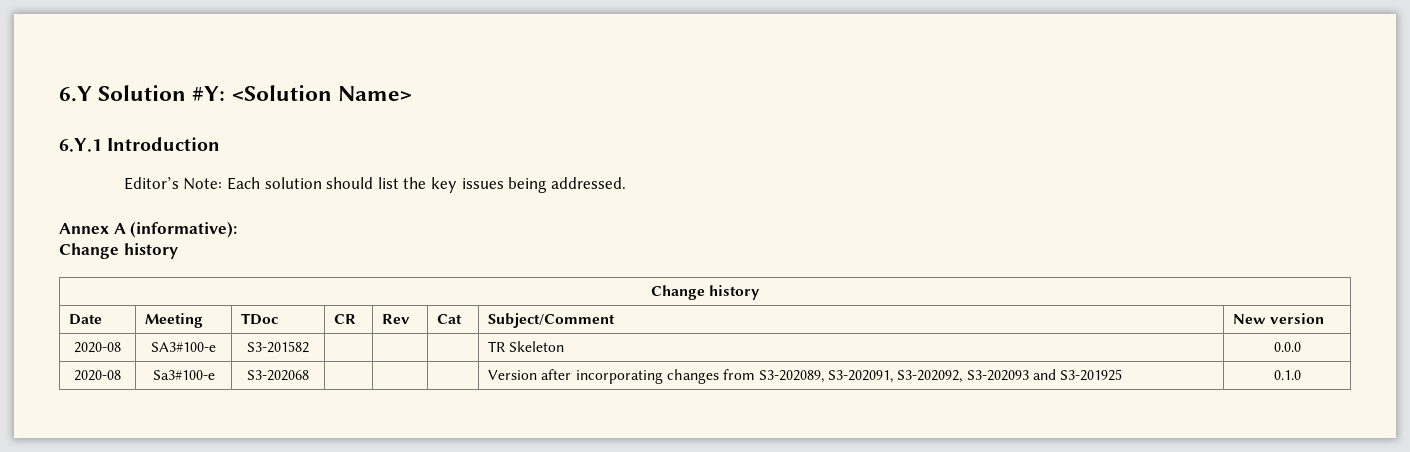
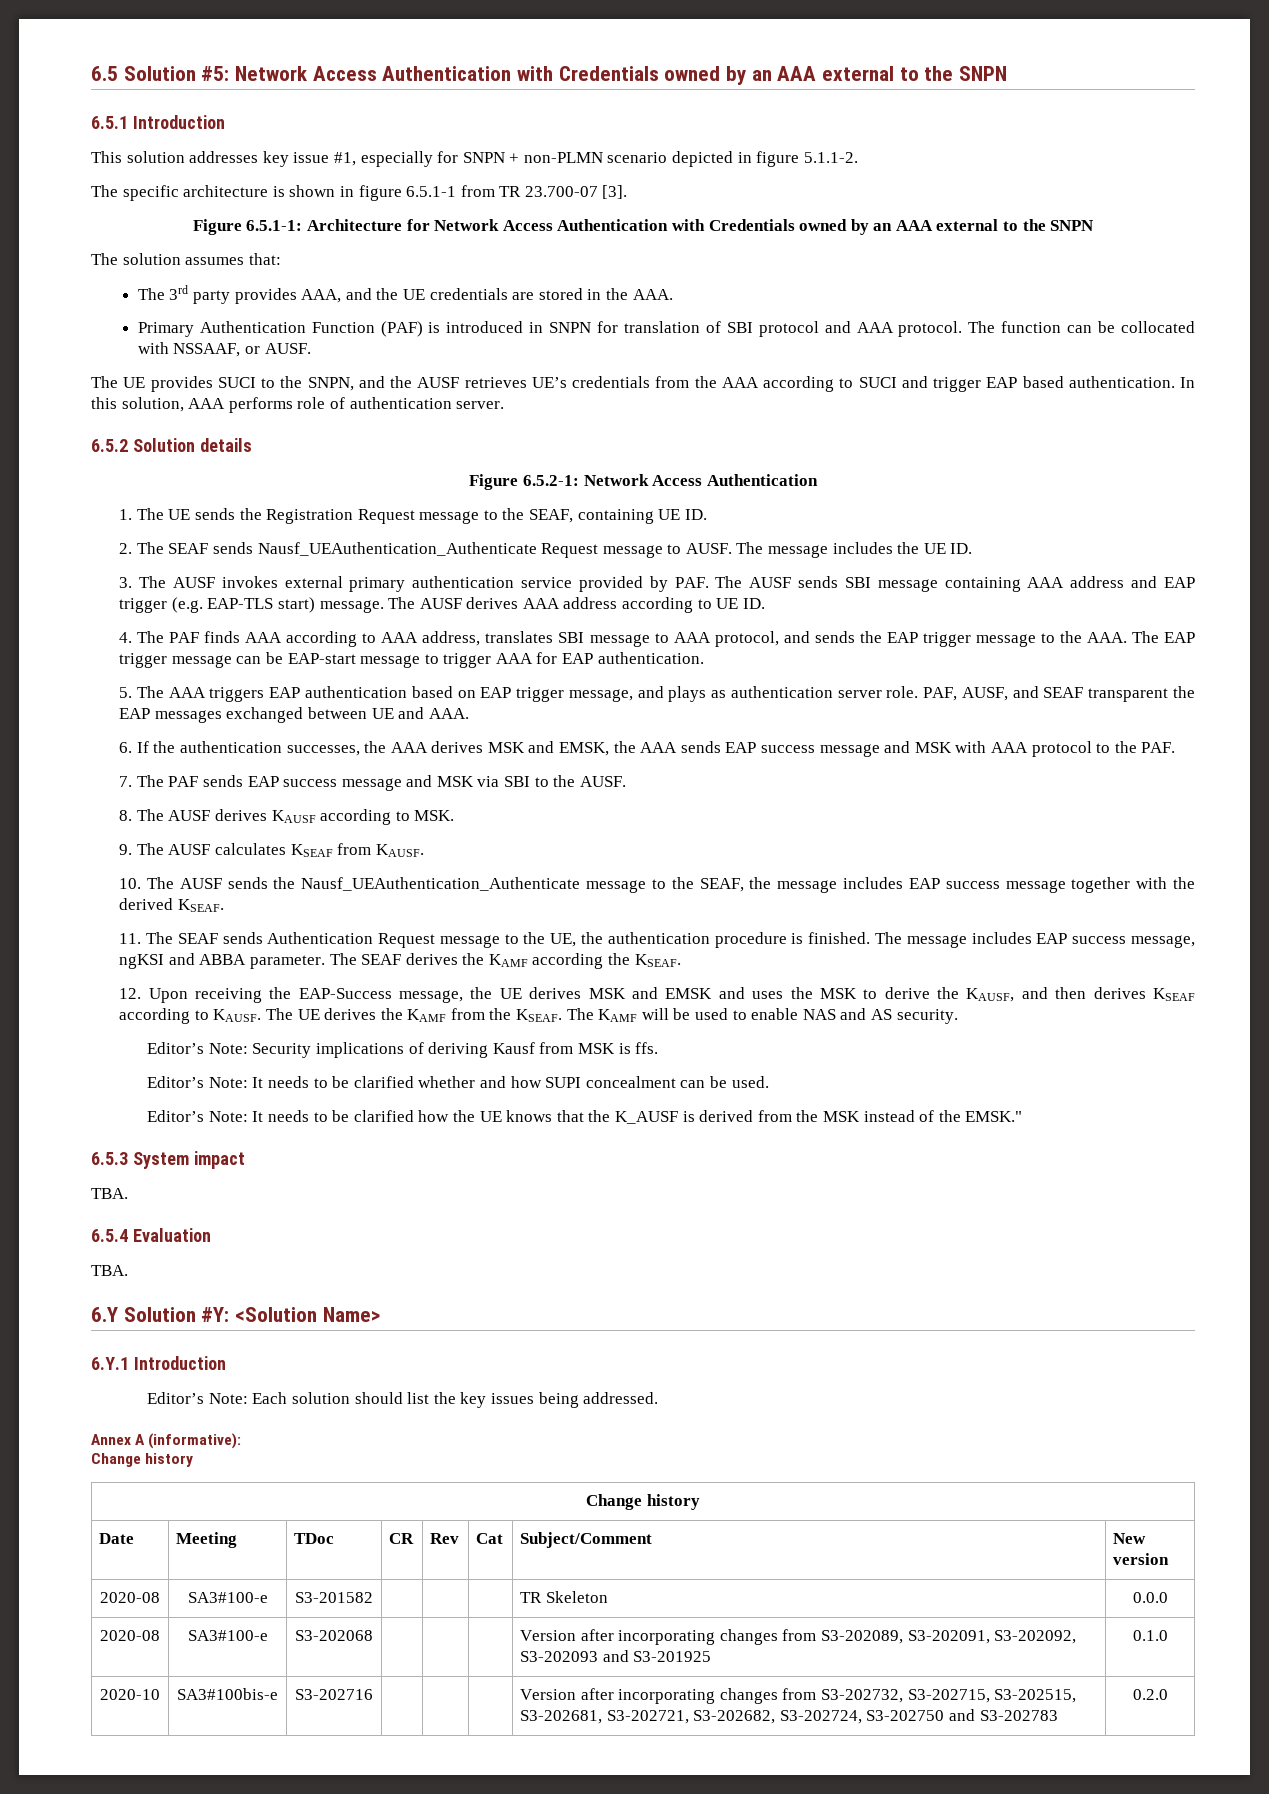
(59, 94) none -> [91,66,1008,85] [91,115,225,129] [91,151,858,167] [91,185,628,201] [192,219,1095,235] [91,253,281,265] [137,285,673,304] [137,321,1196,337] [137,342,311,357] [91,376,1195,392] [91,397,505,413] [91,438,252,452] [469,474,818,490] [119,508,707,524] [119,542,973,558] [119,576,1195,592] [119,597,765,613] [119,631,1196,647] [119,652,704,668] [119,686,1196,702] [119,707,469,723] [119,741,1176,757] [119,775,626,791] [119,809,455,825] [119,843,424,857] [119,877,1195,893] [119,898,224,912] [119,932,1196,948] [119,953,681,969] [119,987,1196,1003] [119,1008,958,1024] [147,1042,659,1058] [147,1076,769,1088] [147,1110,1023,1124] [91,1151,245,1169] [91,1188,128,1199] [91,1228,211,1242] [91,1265,128,1276] 6.5 Solution #5: Network Access Authentication with Credentials owned by an AAA external to the SNPN // 6.5.1 Introduction // This solution addresses key issue #1, especially for SNPN + non-PLMN scenario depicted in figure 5.1.1-2. // The specific architecture is shown in figure 6.5.1-1 from TR 23.700-07 [3]. // Figure 6.5.1-1: Architecture for Network Access Authentication with Credentials owned by an AAA external to the SNPN // The solution assumes that: // The 3rd party provides AAA, and the UE credentials are stored in the AAA. // Primary Authentication Function (PAF) is introduced in SNPN for translation of SBI protocol and AAA protocol. The function can be collocated with NSSAAF, or AUSF. // The UE provides SUCI to the SNPN, and the AUSF retrieves UE’s credentials from the AAA according to SUCI and trigger EAP based authentication. In this solution, AAA performs role of authentication server. // 6.5.2 Solution details // Figure 6.5.2-1: Network Access Authentication // 1. The UE sends the Registration Request message to the SEAF, containing UE ID. // 2. The SEAF sends Nausf_UEAuthentication_Authenticate Request message to AUSF. The message includes the UE ID. // 3. The AUSF invokes external primary authentication service provided by PAF. The AUSF sends SBI message containing AAA address and EAP trigger (e.g. EAP-TLS start) message. The AUSF derives AAA address according to UE ID. // 4. The PAF finds AAA according to AAA address, translates SBI message to AAA protocol, and sends the EAP trigger message to the AAA. The EAP trigger message can be EAP-start message to trigger AAA for EAP authentication. // 5. The AAA triggers EAP authentication based on EAP trigger message, and plays as authentication server role. PAF, AUSF, and SEAF transparent the EAP messages exchanged between UE and AAA. // 6. If the authentication successes, the AAA derives MSK and EMSK, the AAA sends EAP success message and MSK with AAA protocol to the PAF. // 7. The PAF sends EAP success message and MSK via SBI to the AUSF. // 8. The AUSF derives KAUSF according to MSK. // 9. The AUSF calculates KSEAF from KAUSF. // 10. The AUSF sends the Nausf_UEAuthentication_Authenticate message to the SEAF, the message includes EAP success message together with the derived KSEAF. // 11. The SEAF sends Authentication Request message to the UE, the authentication procedure is finished. The message includes EAP success message, ngKSI and ABBA parameter. The SEAF derives the KAMF according the KSEAF. // 12. Upon receiving the EAP-Success message, the UE derives MSK and EMSK and uses the MSK to derive the KAUSF, and then derives KSEAF according to KAUSF. The UE derives the KAMF from the KSEAF. The KAMF will be used to enable NAS and AS security. // Editor’s Note: Security implications of deriving Kausf from MSK is ffs. // Editor’s Note: It needs to be clarified whether and how SUPI concealment can be used. // Editor’s Note: It needs to be clarified how the UE knows that the K_AUSF is derived from the MSK instead of the EMSK." // 6.5.3 System impact // TBA. // 6.5.4 Evaluation // TBA. //
[152,370,215,380] Sa3#100-e -> [187,1630,268,1641] SA3#100-e
(1301, 375) none -> [100,1689,160,1700] [177,1688,278,1700] [295,1689,373,1700] [520,1688,1077,1704] [520,1709,1058,1724] [1132,1689,1168,1700] // 2020-10 | SA3#100bis-e | S3-202716 | | | | Version after incorporating changes from S3-202732, S3-202715, S3-202515, S3-202681, S3-202721, S3-202682, S3-202724, S3-202750 and S3-202783 | 0.2.0

